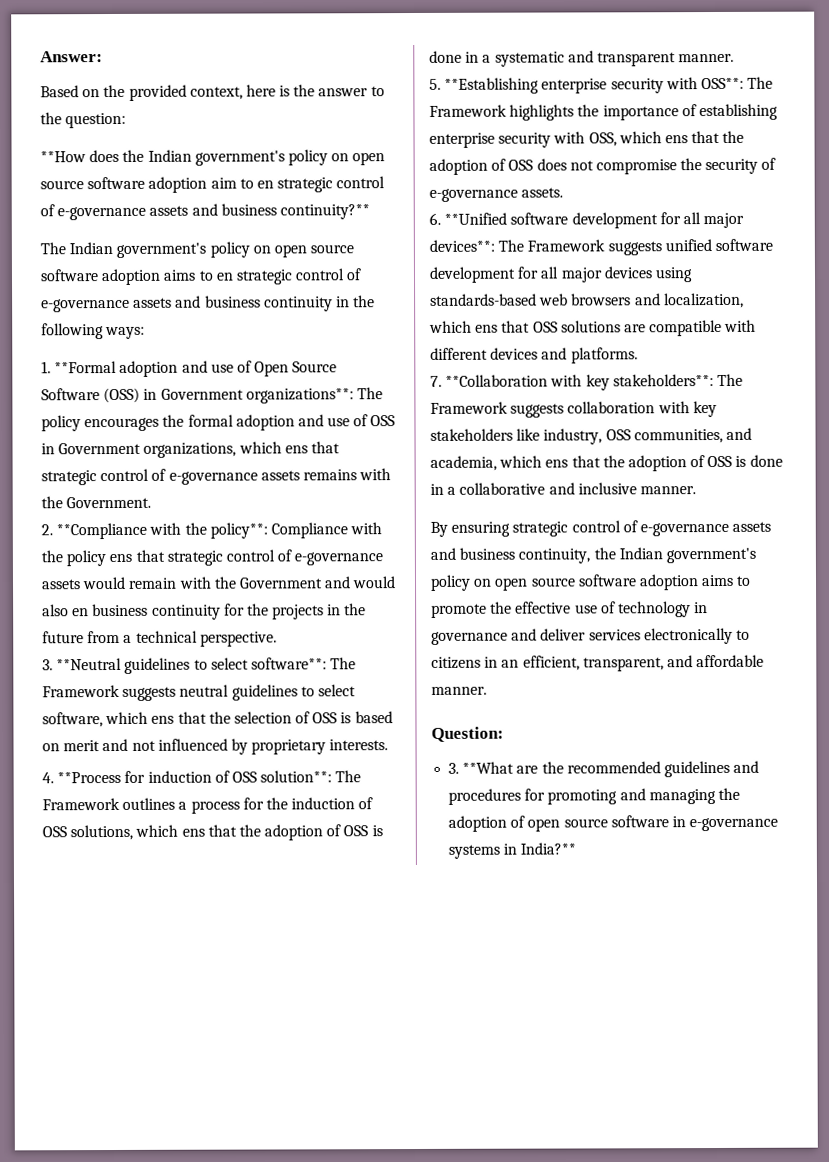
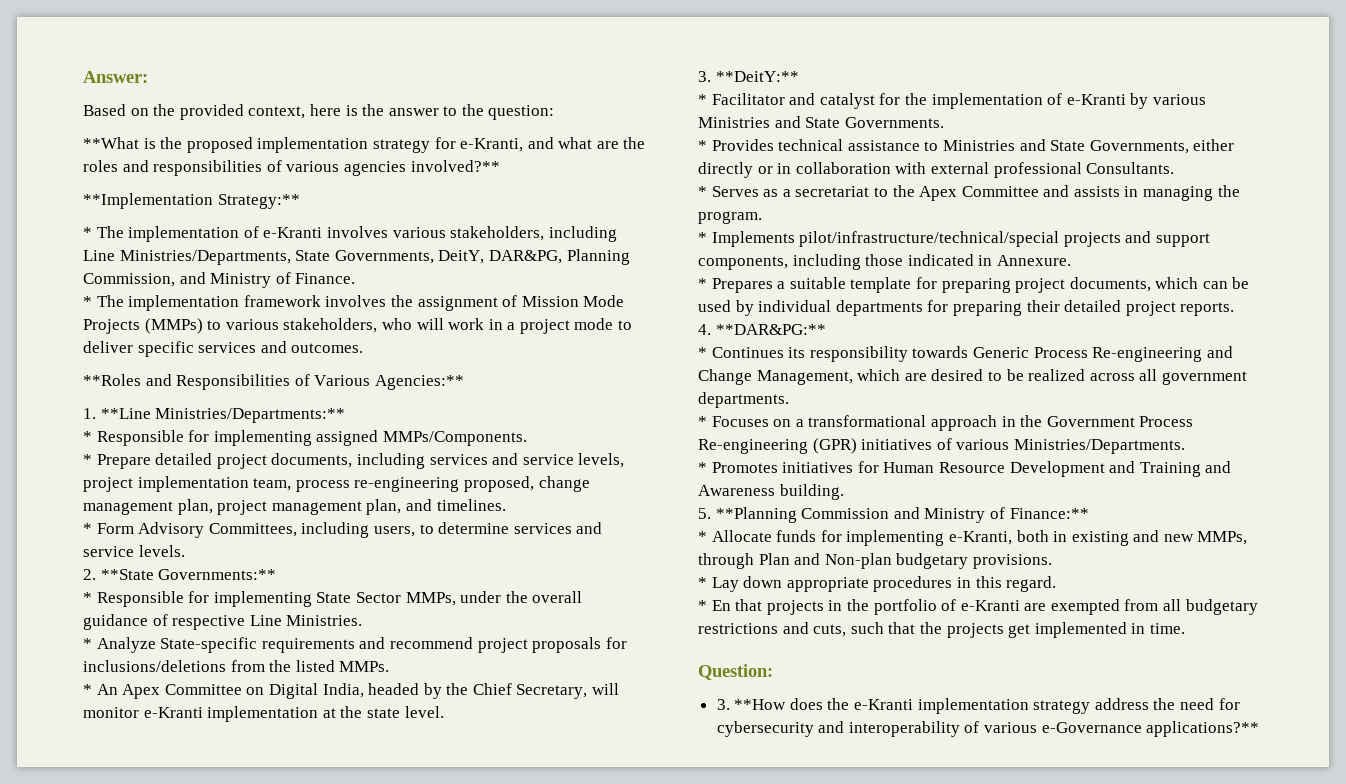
[40,149,386,166] [40,176,386,193] [40,203,370,221] [40,241,355,258] [40,268,363,286] [41,295,376,313] [41,323,146,340] [41,360,338,377] [41,387,383,404] [41,414,396,432] [41,441,340,458] [41,468,392,486] [41,496,152,509] [41,522,383,540] [41,549,384,567] [41,576,397,590] [42,603,367,620] [42,630,277,647] [42,657,357,674] [42,684,356,701] [42,711,393,728] [42,738,389,755] [42,770,362,784] [42,797,374,814] [42,824,383,841] [429,50,735,67] [429,76,774,94] [429,103,778,121] [429,130,745,148] [429,157,777,175] [429,187,564,202] [429,212,745,229] [429,238,773,256] [429,266,693,283] [430,292,744,309] [429,319,757,337] [430,347,638,364] [430,373,743,391] [430,400,717,418] [430,427,752,445] [430,454,783,472] [430,482,696,495] [430,520,772,537] [430,547,756,564] [430,574,752,591] [431,601,709,618] [431,627,750,645] [431,654,765,672] [431,686,487,695] [431,726,504,742] [448,760,760,778] [448,787,740,805] [448,815,779,832] [448,842,577,859] **How does the Indian government's policy on open source software adoption aim to en strategic control of e-governance assets and business continuity?** // The Indian government's policy on open source software adoption aims to en strategic control of e-governance assets and business continuity in the following ways: // 1. **Formal adoption and use of Open Source Software (OSS) in Government organizations**: The policy encourages the formal adoption and use of OSS in Government organizations, which ens that strategic control of e-governance assets remains with the Government. // 2. **Compliance with the policy**: Compliance with the policy ens that strategic control of e-governance assets would remain with the Government and would also en business continuity for the projects in the future from a technical perspective. // 3. **Neutral guidelines to select software**: The Framework suggests neutral guidelines to select software, which ens that the selection of OSS is based on merit and not influenced by proprietary interests. // 4. **Process for induction of OSS solution**: The Framework outlines a process for the induction of OSS solutions, which ens that the adoption of OSS is done in a systematic and transparent manner. // 5. **Establishing enterprise security with OSS**: The Framework highlights the importance of establishing enterprise security with OSS, which ens that the adoption of OSS does not compromise the security of e-governance assets. // 6. **Unified software development for all major devices**: The Framework suggests unified software development for all major devices using standards-based web browsers and localization, which ens that OSS solutions are compatible with different devices and platforms. // 7. **Collaboration with key stakeholders**: The Framework suggests collaboration with key stakeholders like industry, OSS communities, and academia, which ens that the adoption of OSS is done in a collaborative and inclusive manner. // By ensuring strategic control of e-governance assets and business continuity, the Indian government's policy on open source software adoption aims to promote the effective use of technology in governance and deliver services electronically to citizens in an efficient, transparent, and affordable manner. // Question: // 3. **What are the recommended guidelines and procedures for promoting and managing the adoption of open source software in e-governance systems in India?** -> [83,137,646,153] [83,160,500,176] [83,193,300,209] [83,226,617,242] [83,249,630,265] [83,272,356,288] [83,295,625,311] [83,318,633,334] [83,341,364,357] [83,374,464,390] [83,408,346,423] [83,430,527,446] [83,453,625,469] [83,476,590,492] [83,499,506,515] [83,522,603,538] [83,545,185,557] [83,569,277,580] [83,591,583,607] [83,614,363,630] [83,637,627,653] [83,660,390,672] [83,683,620,699] [83,706,444,722] [698,71,799,82] [698,93,1206,109] [698,116,944,128] [698,139,1235,154] [698,162,1175,178] [698,185,1240,201] [698,211,762,224] [698,231,1210,247] [698,254,1071,270] [698,277,1250,293] [698,300,1235,316] [698,324,826,335] [698,346,1233,362] [698,369,1247,385] [698,392,789,408] [698,415,1194,431] [698,438,1185,454] [698,461,1232,477] [698,484,844,500] [698,507,1089,523] [698,530,1248,546] [698,553,1052,569] [698,576,1057,592] [698,599,1258,615] [698,622,1185,638] [698,664,773,680] [716,698,1240,714] [716,721,1260,737] **What is the proposed implementation strategy for e-Kranti, and what are the roles and responsibilities of various agencies involved?** // **Implementation Strategy:** // * The implementation of e-Kranti involves various stakeholders, including Line Ministries/Departments, State Governments, DeitY, DAR&PG, Planning Commission, and Ministry of Finance. // * The implementation framework involves the assignment of Mission Mode Projects (MMPs) to various stakeholders, who will work in a project mode to deliver specific services and outcomes. // **Roles and Responsibilities of Various Agencies:** // 1. **Line Ministries/Departments:** // * Responsible for implementing assigned MMPs/Components. // * Prepare detailed project documents, including services and service levels, project implementation team, process re-engineering proposed, change management plan, project management plan, and timelines. // * Form Advisory Committees, including users, to determine services and service levels. // 2. **State Governments:** // * Responsible for implementing State Sector MMPs, under the overall guidance of respective Line Ministries. // * Analyze State-specific requirements and recommend project proposals for inclusions/deletions from the listed MMPs. // * An Apex Committee on Digital India, headed by the Chief Secretary, will monitor e-Kranti implementation at the state level. // 3. **DeitY:** // * Facilitator and catalyst for the implementation of e-Kranti by various Ministries and State Governments. // * Provides technical assistance to Ministries and State Governments, either directly or in collaboration with external professional Consultants. // * Serves as a secretariat to the Apex Committee and assists in managing the program. // * Implements pilot/infrastructure/technical/special projects and support components, including those indicated in Annexure. // * Prepares a suitable template for preparing project documents, which can be used by individual departments for preparing their detailed project reports. // 4. **DAR&PG:** // * Continues its responsibility towards Generic Process Re-engineering and Change Management, which are desired to be realized across all government departments. // * Focuses on a transformational approach in the Government Process Re-engineering (GPR) initiatives of various Ministries/Departments. // * Promotes initiatives for Human Resource Development and Training and Awareness building. // 5. **Planning Commission and Ministry of Finance:** // * Allocate funds for implementing e-Kranti, both in existing and new MMPs, through Plan and Non-plan budgetary provisions. // * Lay down appropriate procedures in this regard. // * En that projects in the portfolio of e-Kranti are exempted from all budgetary restrictions and cuts, such that the projects get implemented in time. // Question: // 3. **How does the e-Kranti implementation strategy address the need for cybersecurity and interoperability of various e-Governance applications?**

